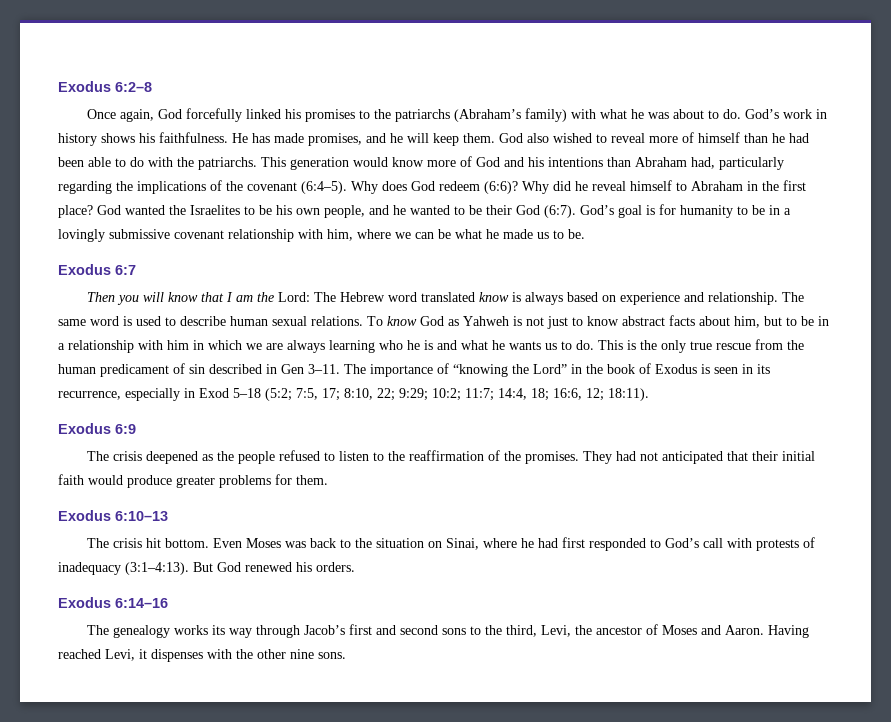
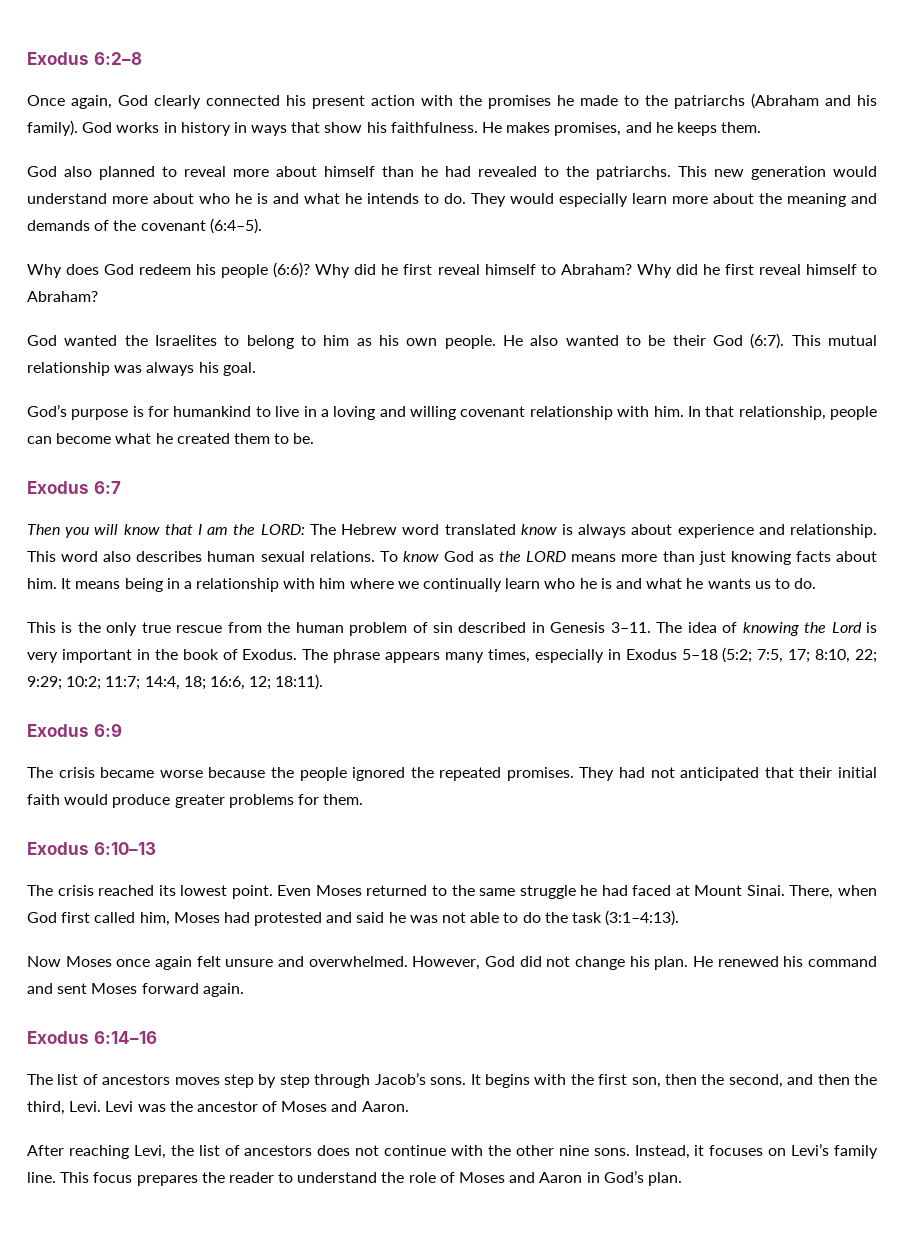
[186,108,828,122] [58,133,135,146] forcefully linked his promises to the patriarchs (Abraham’s family) with what he was about to do. God’s work in history shows -> [154,93,877,109] [27,120,363,136] clearly connected his present action with the promises he made to the patriarchs (Abraham and his family). God works in history in ways that show
[252,133,304,143] has made -> [506,122,551,133] makes
[407,133,495,146] will keep them. -> [676,122,762,136] keeps them. //
[553,133,592,143] wished -> [99,166,155,180] planned
[682,132,694,143] of -> [276,166,317,177] about
[58,157,173,167] been able to do with -> [478,166,559,177] revealed to
(286, 162) none -> [714,169,744,177] new
[392,156,784,170] [58,181,206,194] know more of God and his intentions than Abraham had, particularly regarding the implications -> [27,193,877,207] [27,220,90,231] understand more about who he is and what he intends to do. They would especially learn more about the meaning and demands
(347, 187) none -> (262, 226) //
(480, 186) none -> [196,264,269,278] his people
[592,180,806,191] [58,205,93,218] reveal himself to Abraham in the first place? -> [403,264,877,278] [27,291,98,302] first reveal himself to Abraham? Why did he first reveal himself to Abraham? //
[259,205,406,218] be his own people, and he -> [246,335,559,349] belong to him as his own people. He also
[580,204,791,218] [58,229,549,242] God’s goal is for humanity to be in a lovingly submissive covenant relationship with him, where we can be what he made us -> [791,335,878,346] [27,362,256,376] [27,404,877,420] [27,433,270,444] This mutual relationship was always his goal. // God’s purpose is for humankind to live in a loving and willing covenant relationship with him. In that relationship, people can become what he created them
[278,292,311,302] Lord: -> [260,524,305,535] LORD:
[567,292,617,302] based on -> [631,524,673,535] about
[782,292,805,302] [58,316,226,326] The same word is used to describe -> [27,551,203,562] This word also describes
[463,315,814,329] Yahweh is not just to know abstract facts about him, but to be -> [499,551,877,565] [27,578,163,592] the LORD means more than just knowing facts about him. It means being
[193,340,375,353] in which we are always learning -> [349,578,541,592] where we continually learn
(594, 345) none -> (817, 583) //
[100,364,169,377] predicament -> [349,622,408,636] problem
[281,364,304,374] Gen -> [550,622,606,633] Genesis
[370,363,770,377] [58,391,121,400] importance of “knowing the Lord” in the book of Exodus is seen in its recurrence, -> [687,622,878,636] [27,649,530,663] idea of knowing the Lord is very important in the book of Exodus. The phrase appears many times,
[199,388,229,398] Exod -> [625,649,677,660] Exodus
[146,450,522,464] deepened as the people refused to listen to the reaffirmation of the -> [100,767,502,781] became worse because the people ignored the repeated
[146,537,816,551] [58,562,355,575] [58,597,168,608] [87,624,572,638] hit bottom. Even Moses was back to the situation on Sinai, where he had first responded to God’s call with protests of inadequacy (3:1–4:13). But God renewed his orders. // Exodus 6:14–16 // The genealogy works its way through Jacob’s first and second sons to the third, Levi, -> [98,885,877,899] [27,910,680,926] [27,956,877,970] [27,983,244,997] [27,1031,157,1044] [27,1072,877,1088] [27,1101,166,1115] reached its lowest point. Even Moses returned to the same struggle he had faced at Mount Sinai. There, when God first called him, Moses had protested and said he was not able to do the task (3:1–4:13). // Now Moses once again felt unsure and overwhelmed. However, God did not change his plan. He renewed his command and sent Moses forward again. // Exodus 6:14–16 // The list of ancestors moves step by step through Jacob’s sons. It begins with the first son, then the second, and then the third, Levi. Levi was
[768,625,810,638] [58,649,203,662] Having reached Levi, it dispenses -> [27,1145,447,1159] // After reaching Levi, the list of ancestors does not continue
(346, 655) none -> [634,1143,878,1159] [27,1170,682,1186] Instead, it focuses on Levi’s family line. This focus prepares the reader to understand the role of Moses and Aaron in God’s plan.

